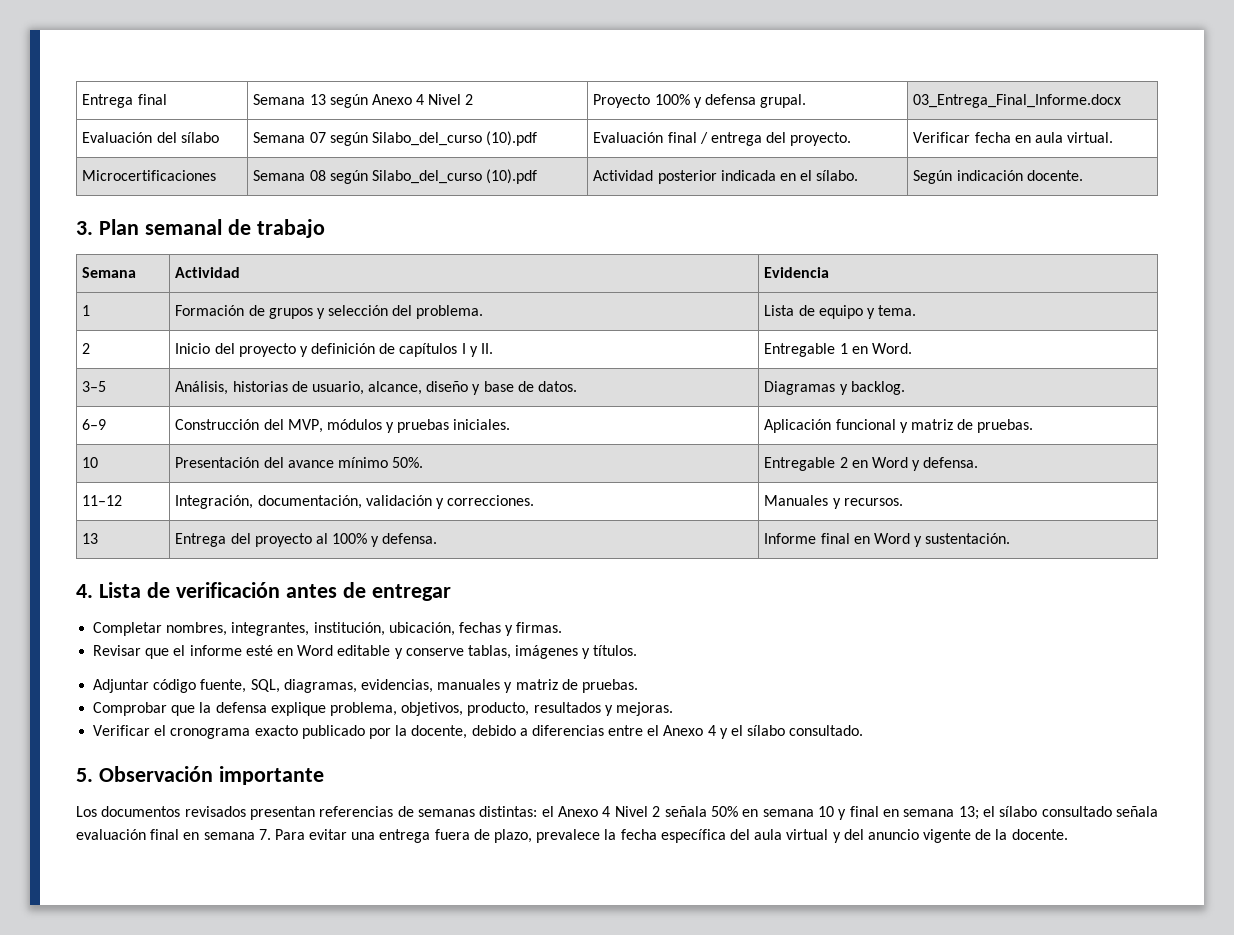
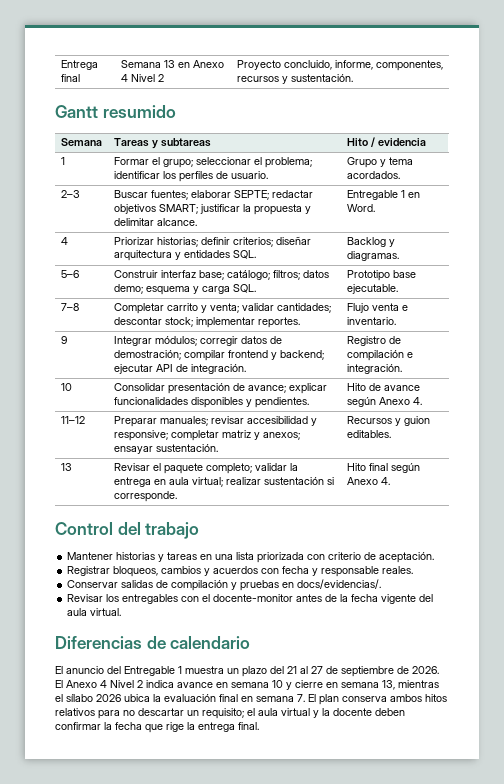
[329,94,368,108] según -> [177,62,190,68] en
[654,94,807,108] [913,94,1122,108] [82,132,219,143] [253,131,538,146] [593,132,852,146] [913,132,1114,143] [82,170,217,181] [253,169,538,184] [593,170,859,184] [913,170,1083,184] [76,219,325,238] [82,267,137,278] [175,267,241,278] [764,267,830,278] [82,305,91,316] [175,305,484,319] [764,305,917,319] [82,343,91,354] [175,343,494,357] [764,343,912,357] [82,381,107,392] [175,381,578,395] [764,381,905,395] [82,419,107,430] [175,419,511,433] [764,419,1034,433] [82,457,99,468] [175,457,424,468] [764,457,979,471] [82,495,123,506] [175,495,535,509] [764,495,903,509] [82,533,99,544] [175,533,438,547] [764,533,1011,547] [76,582,451,601] [93,622,563,636] [93,645,638,659] [93,679,638,693] [93,702,673,716] [93,725,864,739] [76,766,324,785] [76,806,738,820] 100% y defensa grupal. | 03_Entrega_Final_Informe.docx // Evaluación del sílabo | Semana 07 según Silabo_del_curso (10).pdf | Evaluación final / entrega del proyecto. | Verificar fecha en aula virtual. // Microcertificaciones | Semana 08 según Silabo_del_curso (10).pdf | Actividad posterior indicada en el sílabo. | Según indicación docente. // 3. Plan semanal de trabajo // Semana | Actividad | Evidencia // 1 | Formación de grupos y selección del problema. | Lista de equipo y tema. // 2 | Inicio del proyecto y definición de capítulos I y II. | Entregable 1 en Word. // 3–5 | Análisis, historias de usuario, alcance, diseño y base de datos. | Diagramas y backlog. // 6–9 | Construcción del MVP, módulos y pruebas iniciales. | Aplicación funcional y matriz de pruebas. // 10 | Presentación del avance mínimo 50%. | Entregable 2 en Word y defensa. // 11–12 | Integración, documentación, validación y correcciones. | Manuales y recursos. // 13 | Entrega del proyecto al 100% y defensa. | Informe final en Word y sustentación. // 4. Lista de verificación antes de entregar // Completar nombres, integrantes, institución, ubicación, fechas y firmas. // Revisar que el informe esté en Word editable y conserve tablas, imágenes y títulos. // Adjuntar código fuente, SQL, diagramas, evidencias, manuales y matriz de pruebas. // Comprobar que la defensa explique problema, objetivos, producto, resultados y mejoras. // Verificar el cronograma exacto publicado por la docente, debido a diferencias entre el Anexo 4 y el sílabo consultado. // 5. Observación importante // Los documentos revisados presentan referencias de semanas distintas: el Anexo 4 Nivel 2 señala 50% -> [283,60,443,71] [236,74,353,84] [55,105,176,118] [60,138,102,146] [113,138,211,149] [346,137,426,147] [60,157,65,165] [113,157,312,168] [113,171,268,182] [346,157,413,168] [346,171,400,179] [60,190,80,198] [113,190,313,200] [113,204,311,215] [113,218,197,226] [346,190,420,200] [346,204,375,212] [60,237,68,245] [113,236,311,247] [113,250,256,261] [346,237,395,247] [346,251,399,261] [60,270,79,278] [113,270,329,280] [113,284,256,295] [346,270,416,281] [346,284,398,294] [60,303,79,311] [113,303,331,314] [113,317,300,328] [346,303,408,313] [346,317,396,325] [60,336,67,344] [113,336,282,346] [113,350,324,361] [113,364,246,374] [346,336,401,346] [346,350,413,361] [346,364,402,374] [60,383,72,391] [113,383,327,394] [113,397,309,408] [346,383,420,391] [346,397,422,407] [60,416,85,424] [113,416,317,427] [113,430,300,441] [113,444,218,454] [346,416,430,426] [346,430,391,438] [60,463,72,471] [113,463,298,474] [113,477,334,487] [113,491,177,502] [346,463,420,473] [346,477,390,485] [55,522,200,539] [67,552,435,563] [67,566,414,577] [67,579,382,591] [67,594,434,604] [67,608,122,616] [55,636,251,649] [55,666,439,677] [55,680,213,688] concluido, informe, componentes, recursos y sustentación. // Gantt resumido // Semana | Tareas y subtareas | Hito / evidencia // 1 | Formar el grupo; seleccionar el problema; identificar los perfiles de usuario. | Grupo y tema acordados. // 2–3 | Buscar fuentes; elaborar SEPTE; redactar objetivos SMART; justificar la propuesta y delimitar alcance. | Entregable 1 en Word. // 4 | Priorizar historias; definir criterios; diseñar arquitectura y entidades SQL. | Backlog y diagramas. // 5–6 | Construir interfaz base; catálogo; filtros; datos demo; esquema y carga SQL. | Prototipo base ejecutable. // 7–8 | Completar carrito y venta; validar cantidades; descontar stock; implementar reportes. | Flujo venta e inventario. // 9 | Integrar módulos; corregir datos de demostración; compilar frontend y backend; ejecutar API de integración. | Registro de compilación e integración. // 10 | Consolidar presentación de avance; explicar funcionalidades disponibles y pendientes. | Hito de avance según Anexo 4. // 11–12 | Preparar manuales; revisar accesibilidad y responsive; completar matriz y anexos; ensayar sustentación. | Recursos y guion editables. // 13 | Revisar el paquete completo; validar la entrega en aula virtual; realizar sustentación si corresponde. | Hito final según Anexo 4. // Control del trabajo // Mantener historias y tareas en una lista priorizada con criterio de aceptación. // Registrar bloqueos, cambios y acuerdos con fecha y responsable reales. // Conservar salidas de compilación y pruebas en docs/evidencias/. // Revisar los entregables con el docente-monitor antes de la fecha vigente del aula virtual. // Diferencias de calendario // El anuncio del Entregable 1 muestra un plazo del 21 al 27 de septiembre de 2026. El Anexo 4 Nivel 2 indica avance
[849,806,1158,820] final en semana 13; el sílabo consultado señala -> [295,680,439,690] [55,694,161,702] cierre en semana 13, mientras el sílabo 2026 ubica la
[274,829,1068,843] Para evitar una entrega fuera de plazo, prevalece la fecha específica del aula virtual y del anuncio vigente de la docente. -> [308,694,447,705] [55,708,405,719] [55,722,259,733] El plan conserva ambos hitos relativos para no descartar un requisito; el aula virtual y la docente deben confirmar la fecha que rige la entrega final.

